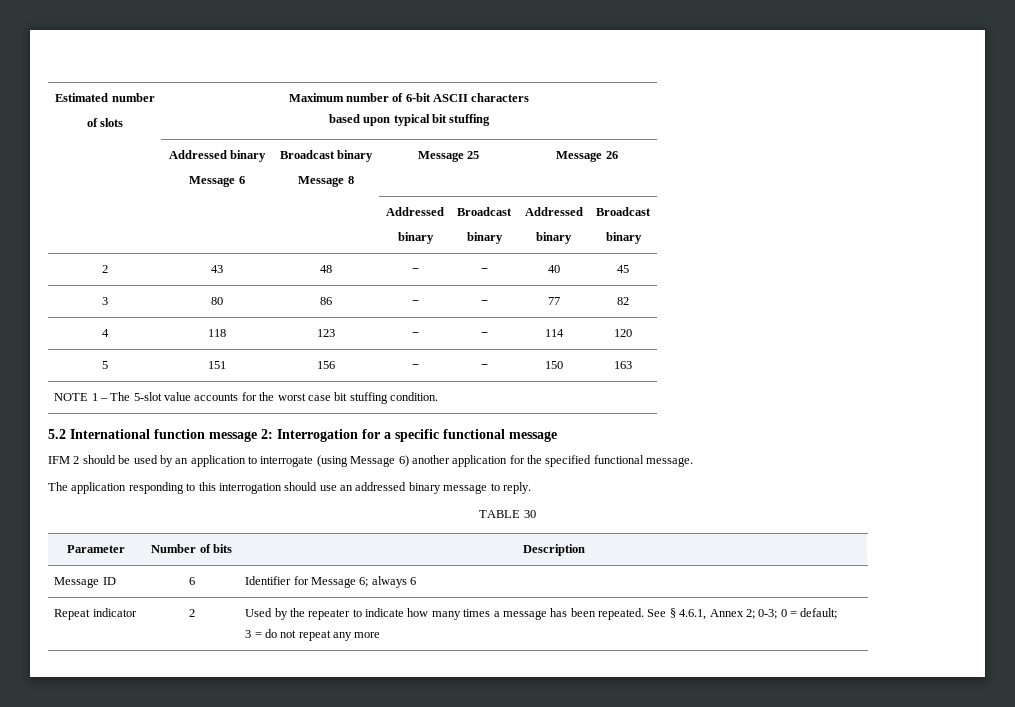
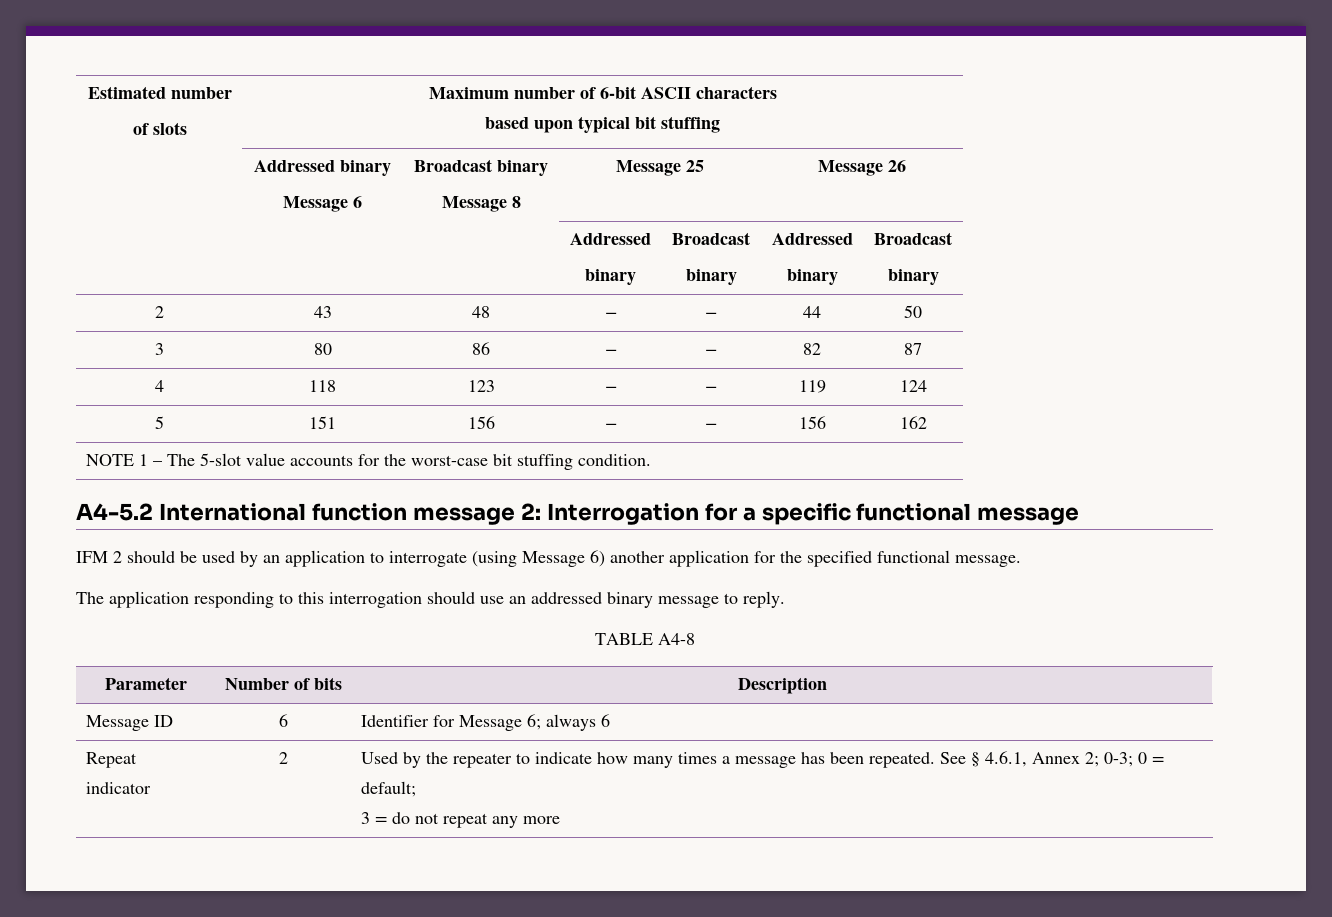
[547,265,560,273] [617,265,629,273] 40 | 45 -> [803,306,821,318] [904,305,922,318] 44 | 50
[547,297,560,305] [617,297,629,305] 77 | 82 -> [803,343,821,355] [904,343,922,355] 82 | 87
[544,329,564,337] [614,329,632,337] 114 | 120 -> [798,380,826,393] [899,380,927,392] 119 | 124
[544,361,563,369] [614,361,632,369] 150 | 163 -> [798,416,826,429] [899,416,927,429] 156 | 162
[277,393,331,401] worst case -> [411,455,489,466] worst-case
[48,429,66,439] 5.2 -> [76,503,153,521] A4-5.2
[523,510,536,518] 30 -> [657,633,695,645] A4-8

